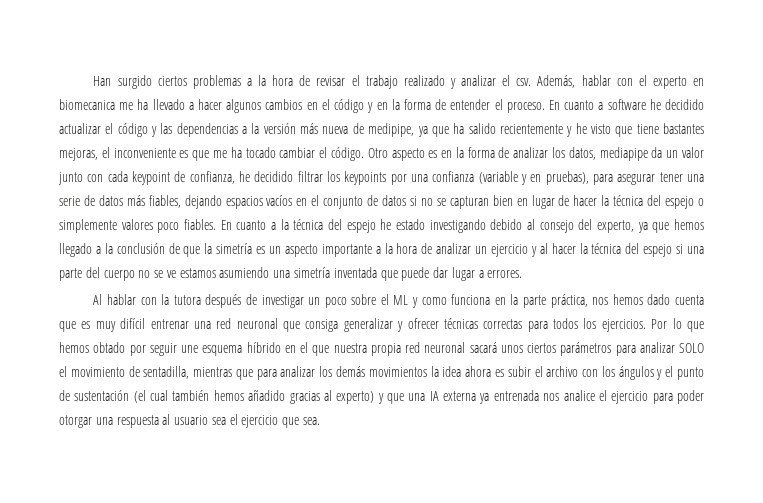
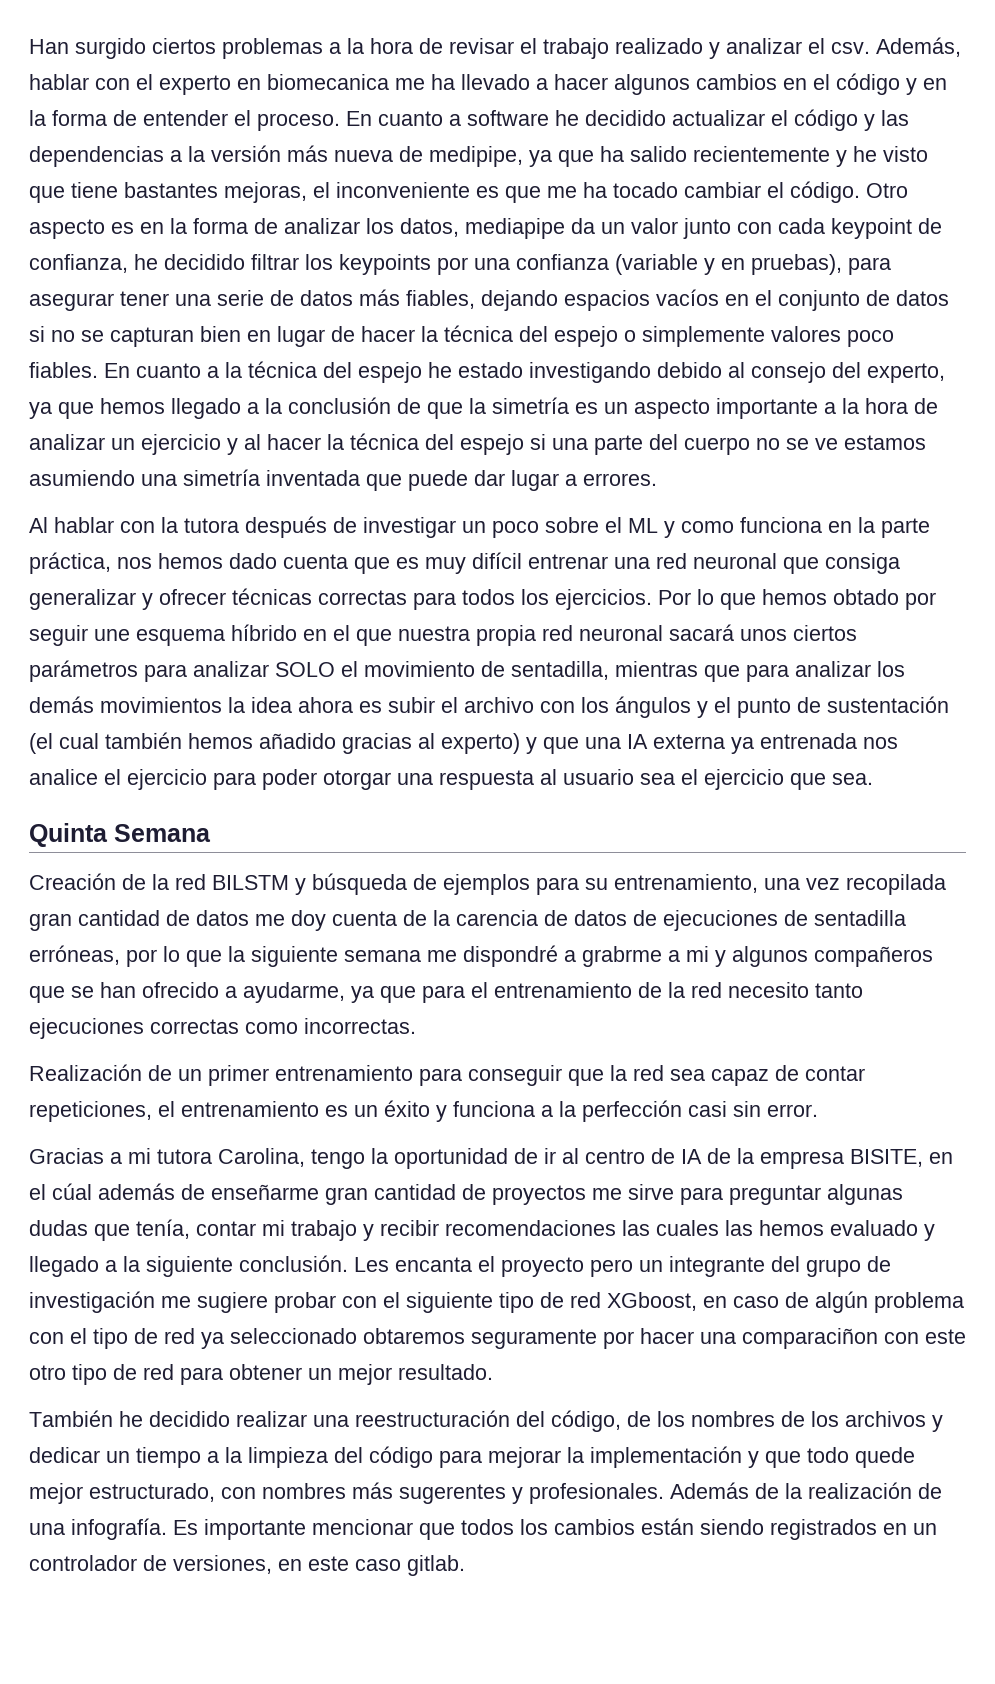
(321, 421) none -> [29,823,211,847] [29,873,946,895] [29,910,906,931] [29,945,933,967] [29,982,863,1003] [29,1018,416,1039] [29,1064,865,1086] [29,1100,818,1122] [29,1148,953,1169] [29,1183,903,1205] [29,1219,935,1241] [29,1255,891,1277] [29,1291,964,1313] [29,1328,966,1349] [29,1364,493,1385] [29,1410,943,1432] [29,1446,915,1468] [29,1482,942,1504] [29,1518,937,1540] [29,1555,465,1576] // Quinta Semana // Creación de la red BILSTM y búsqueda de ejemplos para su entrenamiento, una vez recopilada gran cantidad de datos me doy cuenta de la carencia de datos de ejecuciones de sentadilla erróneas, por lo que la siguiente semana me dispondré a grabrme a mi y algunos compañeros que se han ofrecido a ayudarme, ya que para el entrenamiento de la red necesito tanto ejecuciones correctas como incorrectas. // Realización de un primer entrenamiento para conseguir que la red sea capaz de contar repeticiones, el entrenamiento es un éxito y funciona a la perfección casi sin error. // Gracias a mi tutora Carolina, tengo la oportunidad de ir al centro de IA de la empresa BISITE, en el cúal además de enseñarme gran cantidad de proyectos me sirve para preguntar algunas dudas que tenía, contar mi trabajo y recibir recomendaciones las cuales las hemos evaluado y llegado a la siguiente conclusión. Les encanta el proyecto pero un integrante del grupo de investigación me sugiere probar con el siguiente tipo de red XGboost, en caso de algún problema con el tipo de red ya seleccionado obtaremos seguramente por hacer una comparaciñon con este otro tipo de red para obtener un mejor resultado. // También he decidido realizar una reestructuración del código, de los nombres de los archivos y dedicar un tiempo a la limpieza del código para mejorar la implementación y que todo quede mejor estructurado, con nombres más sugerentes y profesionales. Además de la realización de una infografía. Es importante mencionar que todos los cambios están siendo registrados en un controlador de versiones, en este caso gitlab.

